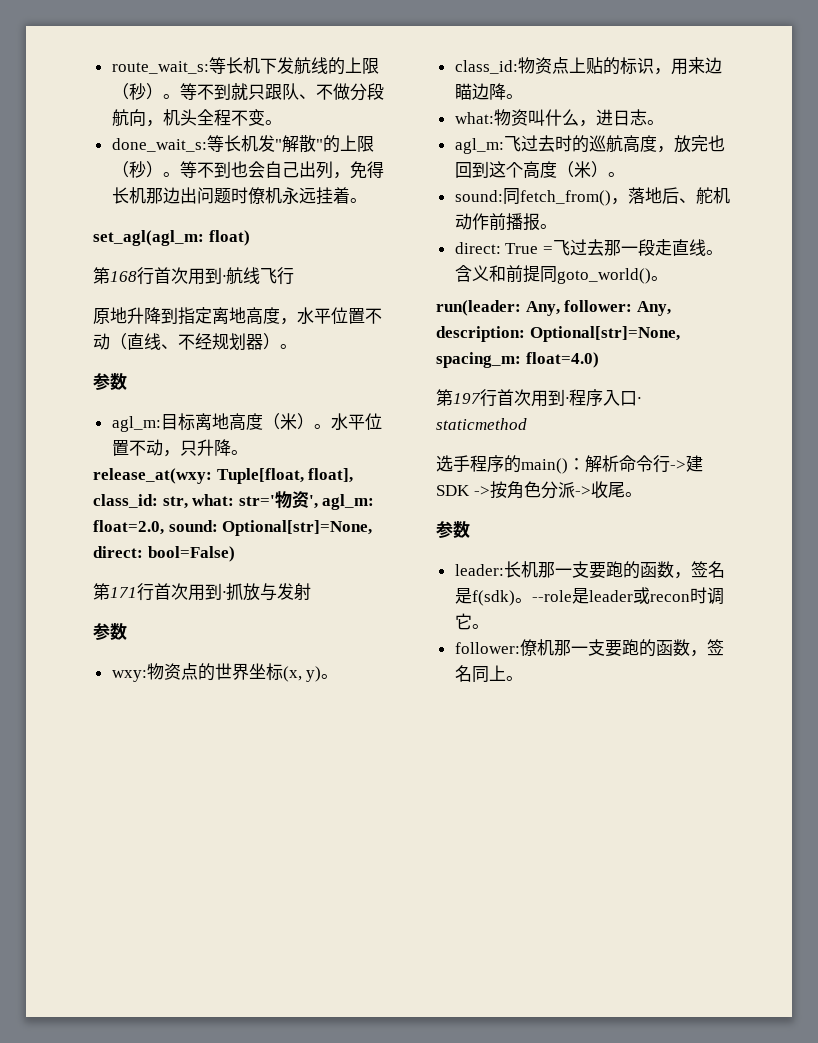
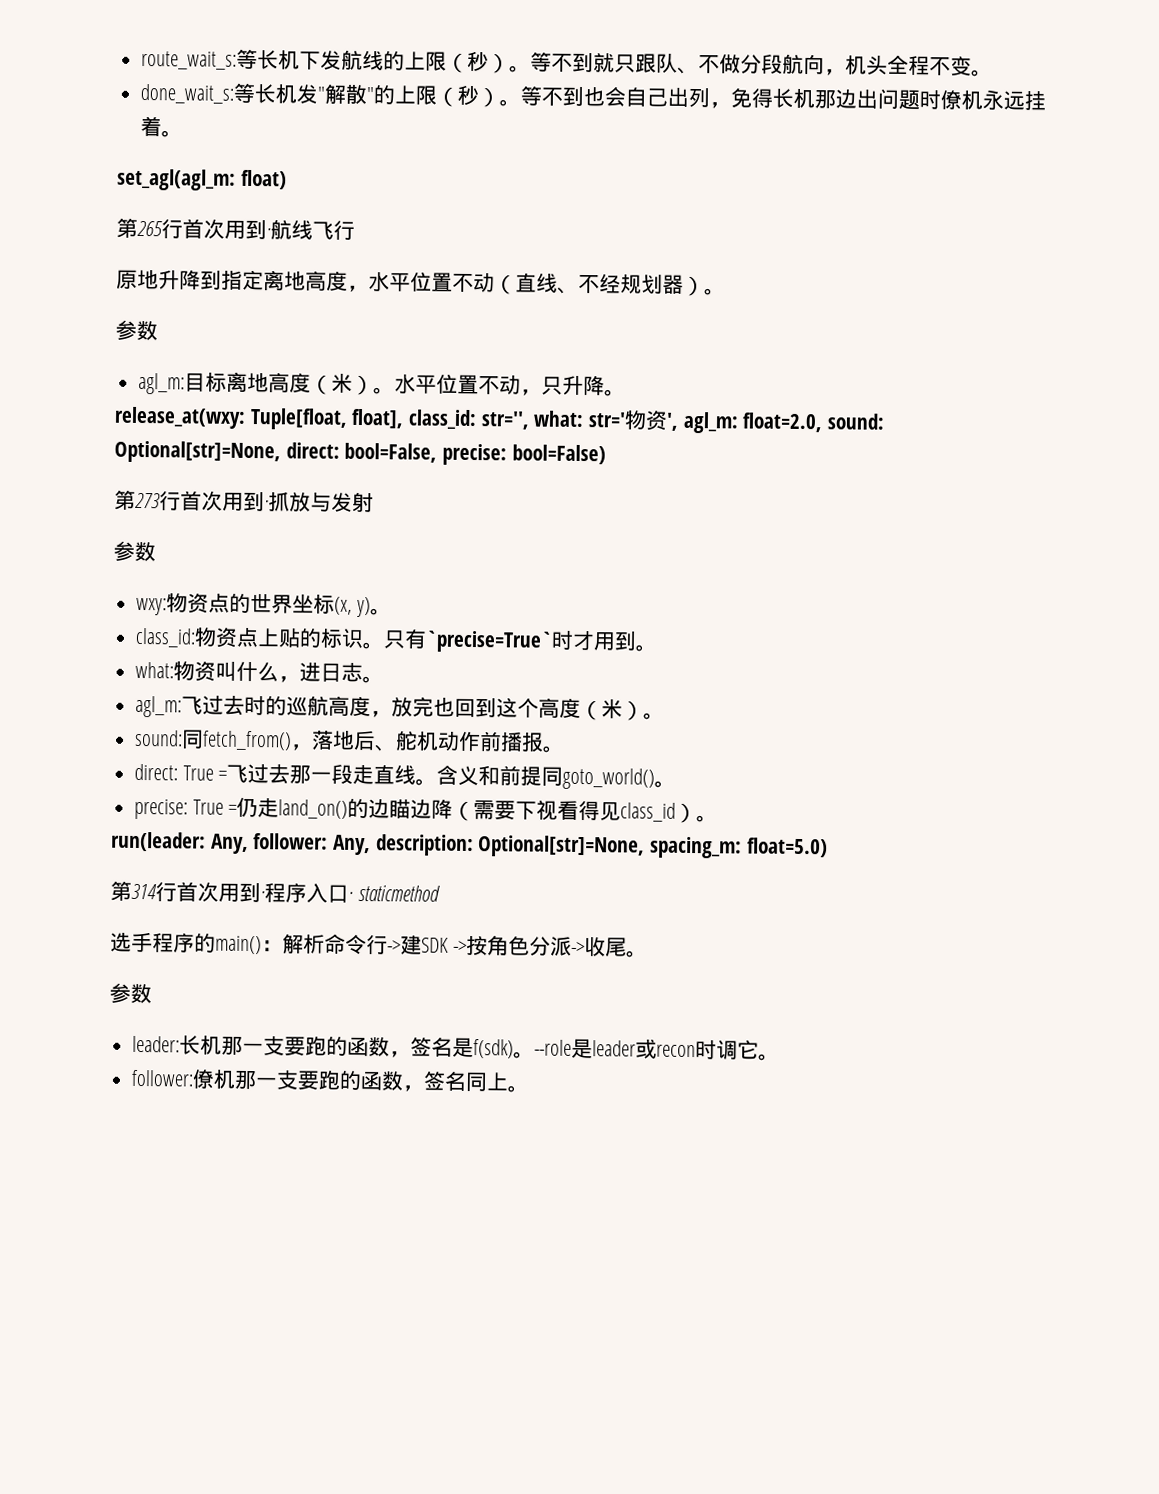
[110,271,137,282] 168 -> [136,220,163,237] 265
[162,496,188,509] str, -> [480,411,530,430] str='',
(143, 552) none -> [344,442,508,466] bool=False, precise:
[110,587,137,598] 171 -> [134,492,161,509] 273
[653,57,722,75] [454,83,506,100] ，用来边瞄边降 -> [362,628,638,653] 。只有`precise=True`时才用到
(668, 278) none -> [134,797,719,824] // precise: True =仍走land_on()的边瞄边降（需要下视看得见class_id）。
[525,352,599,368] [436,389,481,406] float=4.0) // 第197 -> [746,837,828,858] [110,880,157,901] float=5.0) // 第314

